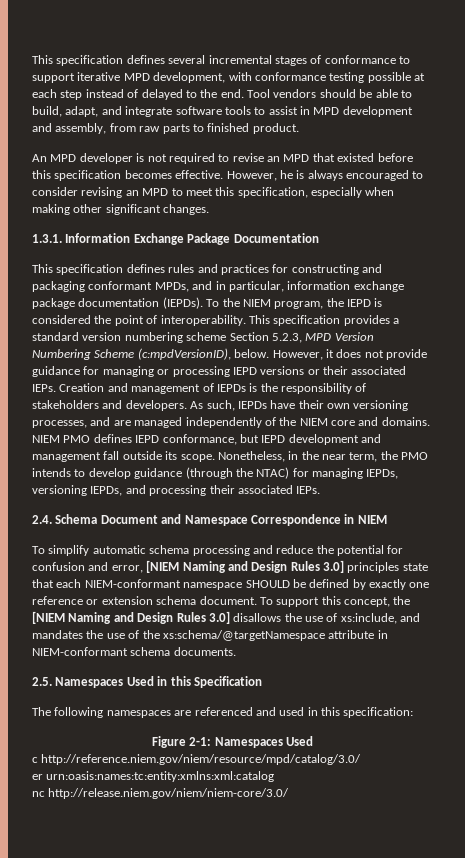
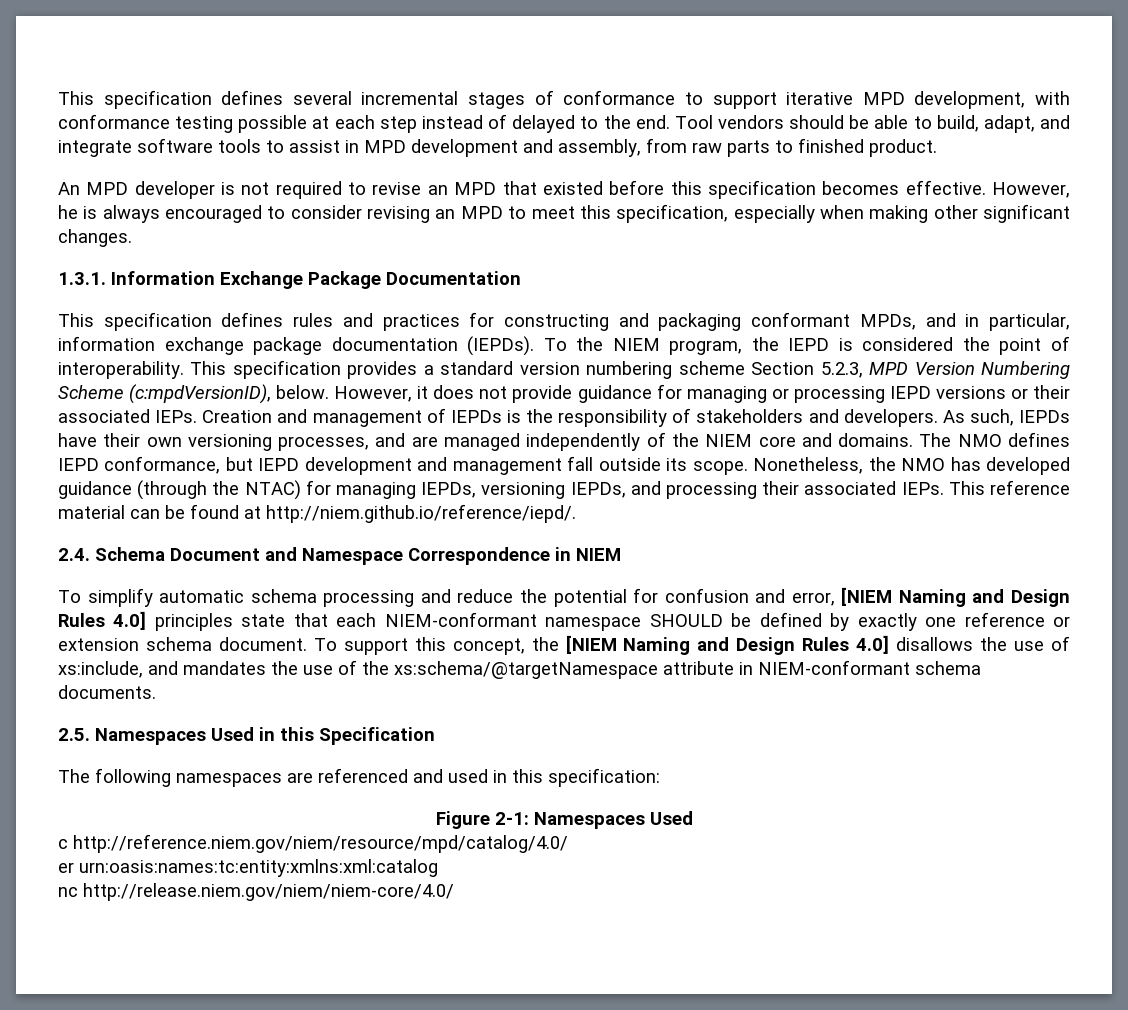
[32,435,91,443] NIEM PMO -> [919,433,1002,447] The NMO
[288,451,429,462] [32,468,131,479] in the near term, the PMO intends to develop -> [868,457,1071,475] the NMO has developed
(321, 490) none -> [948,480,1071,495] [58,504,576,523] This reference material can be found at http://niem.github.io/reference/iepd/.
[323,560,344,573] 3.0] -> [113,611,147,630] 4.0]
[208,611,230,624] 3.0] -> [856,635,890,654] 4.0]
[41,754,362,765] http://reference.niem.gov/niem/resource/mpd/catalog/3.0/ -> [73,834,568,853] http://reference.niem.gov/niem/resource/mpd/catalog/4.0/
[48,788,290,799] http://release.niem.gov/niem/niem-core/3.0/ -> [83,883,454,901] http://release.niem.gov/niem/niem-core/4.0/

